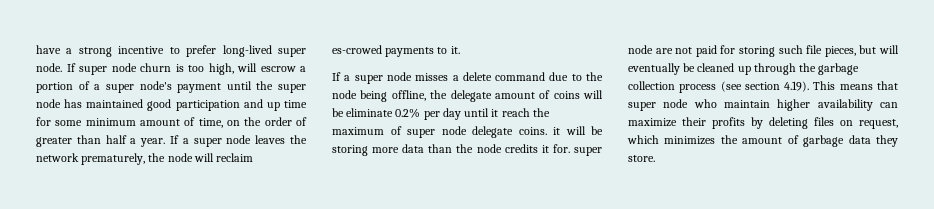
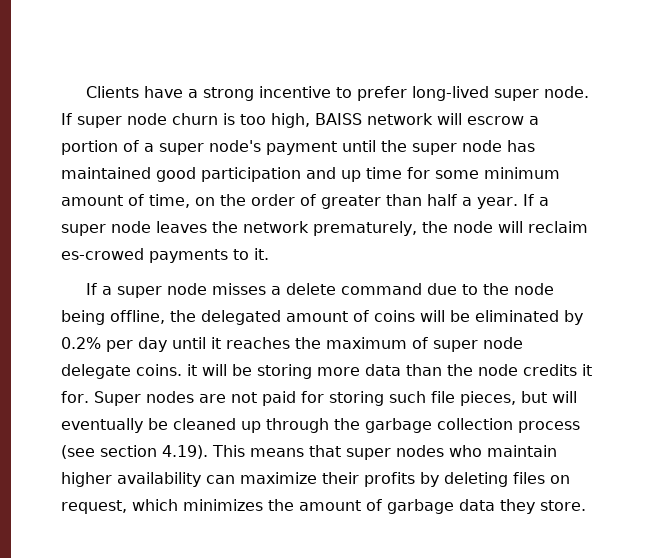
(36, 49) none -> [86,86,140,98] Clients
(234, 69) none -> [315,113,433,125] BAISS network
[450,90,492,102] delegate -> [201,310,281,325] delegated
[346,108,394,117] eliminate -> [475,310,583,325] eliminated by
[501,108,530,117] reach -> [226,337,290,349] reaches
[574,147,602,156] [628,45,653,54] super node -> [93,391,194,406] Super nodes
[663,99,689,108] node -> [396,445,444,457] nodes

